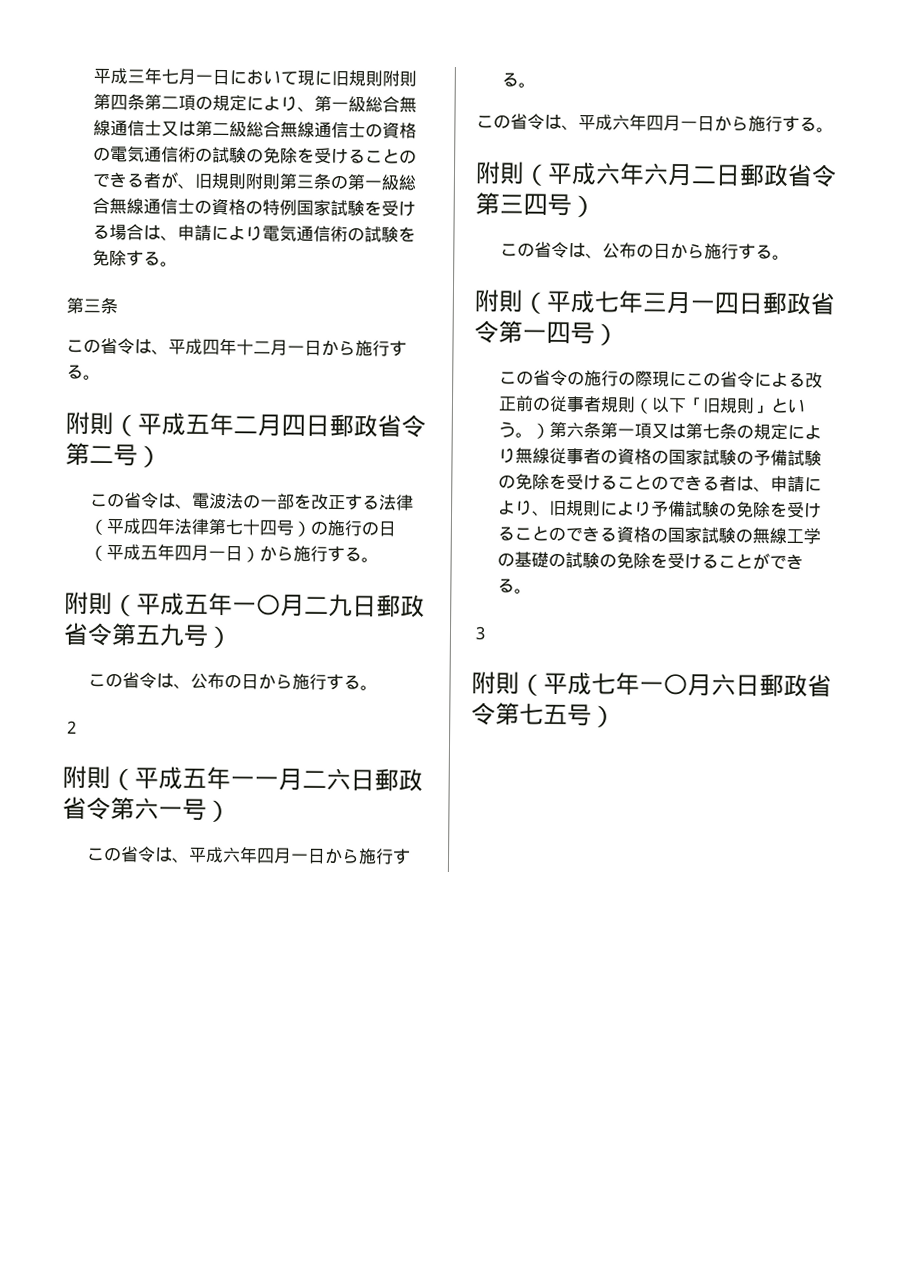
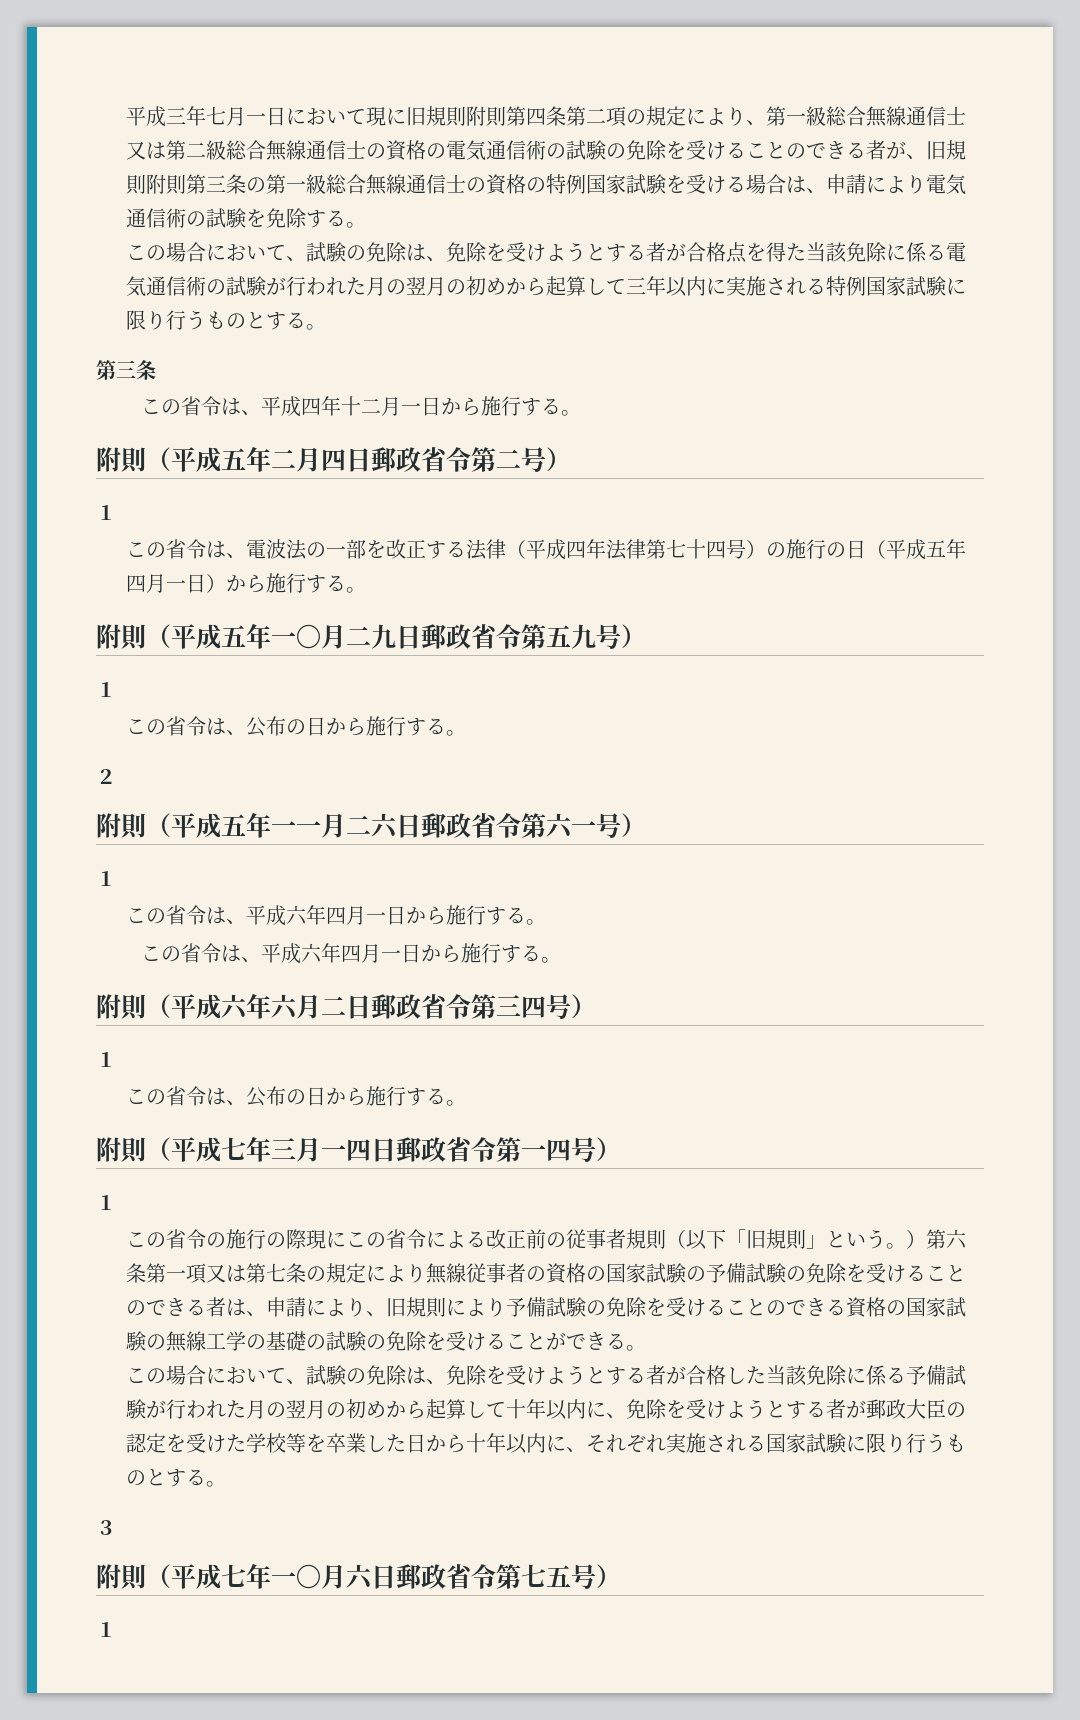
(179, 264) none -> [126,242,967,263] [126,276,967,297] [126,310,327,330] // この場合において、試験の免除は、免除を受けようとする者が合格点を得た当該免除に係る電気通信術の試験が行われた月の翌月の初めから起算して三年以内に実施される特例国家試験に限り行うものとする。
(162, 456) none -> [96,505,116,520] // １
(233, 637) none -> [96,682,116,697] // １
(231, 811) none -> [96,871,116,886] // １
(596, 206) none -> [96,1052,116,1067] // １
(619, 334) none -> [96,1195,116,1210] // １
(533, 591) none -> [126,1365,967,1386] [125,1399,967,1420] [126,1433,967,1454] [126,1469,227,1487] // この場合において、試験の免除は、免除を受けようとする者が合格した当該免除に係る予備試験が行われた月の翌月の初めから起算して十年以内に、免除を受けようとする者が郵政大臣の認定を受けた学校等を卒業した日から十年以内に、それぞれ実施される国家試験に限り行うものとする。
(616, 716) none -> [96,1622,116,1637] // １

